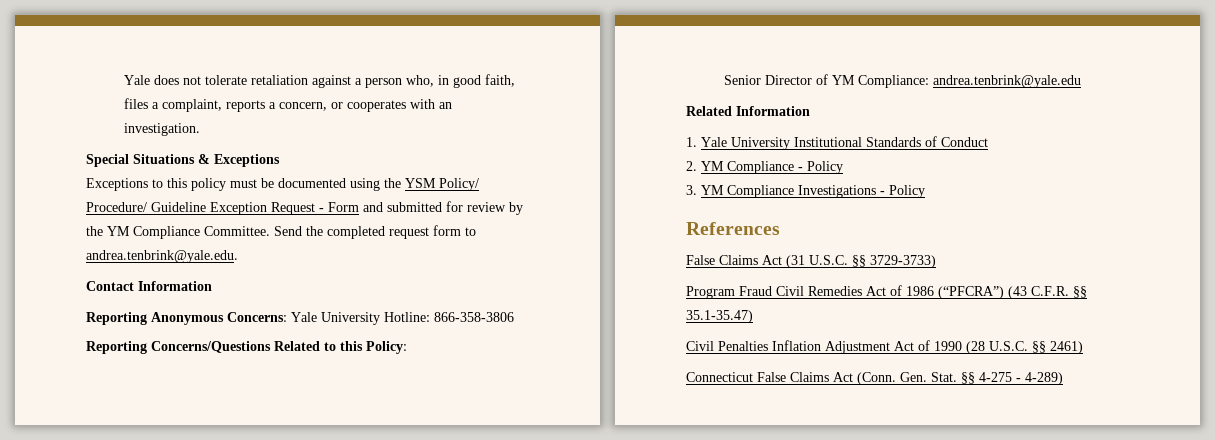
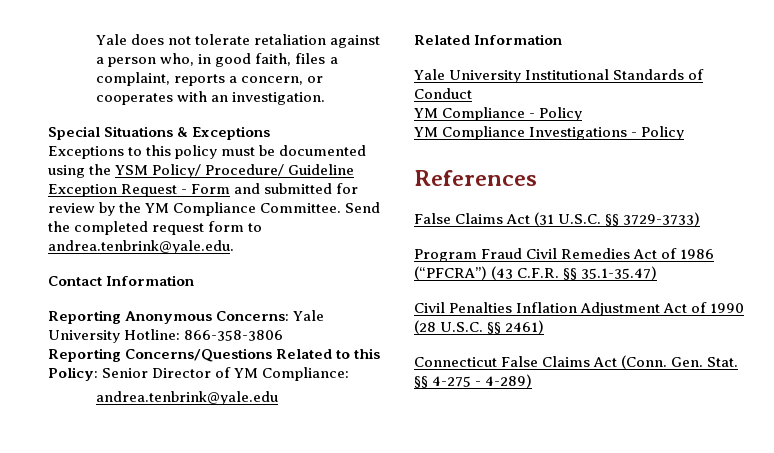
(407, 347) // -> (98, 374) none
(930, 81) none -> (350, 374) //
[686,137,697,147] 1. -> (563, 39) none
[686,161,697,171] 2. -> (472, 93) none
[686,185,697,195] 3. -> (583, 114) none

